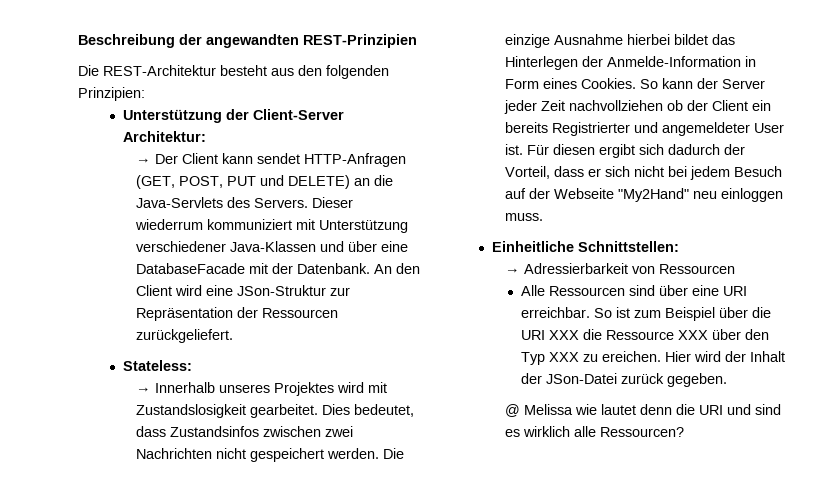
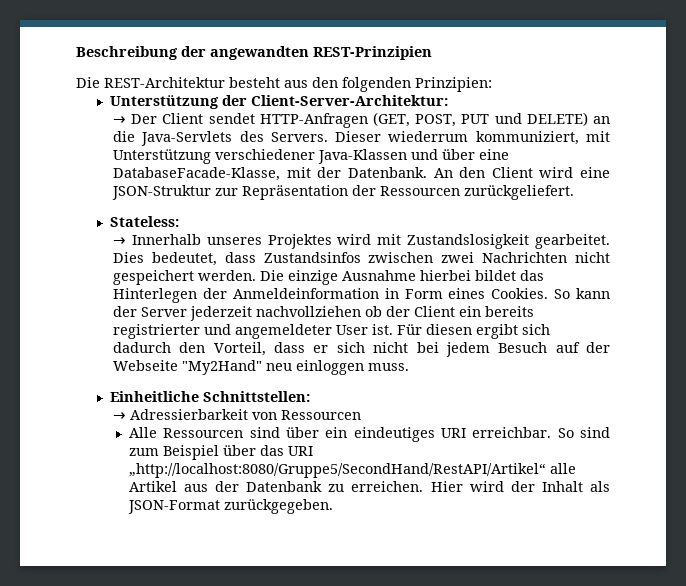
[252,109,344,120] [122,131,206,142] Client-Server Architektur: -> [251,95,449,106] Client-Server-Architektur:
[221,153,253,164] kann -> (204, 118) none
[206,219,292,230] kommuniziert -> [475,131,579,145] kommuniziert,
[135,263,245,274] DatabaseFacade -> [113,167,281,181] DatabaseFacade-Klasse,
[236,285,326,296] JSon-Struktur -> [112,185,212,200] JSON-Struktur
[606,56,741,67] Anmelde-Information -> [232,288,379,299] Anmeldeinformation
[503,100,565,114] jeder Zeit -> [190,306,253,321] jederzeit
[551,122,630,136] Registrierter -> [113,324,201,339] registrierter
[723,144,745,155] der -> [179,342,206,353] den
[691,285,719,296] eine -> [325,427,435,442] ein eindeutiges
[615,307,630,318] ist -> [580,427,610,438] sind
[751,307,771,318] [520,329,769,340] [520,351,785,365] [520,373,727,387] [504,404,781,417] [504,426,684,437] die URI XXX die Ressource XXX über den Typ XXX zu ereichen. Hier wird der Inhalt der JSon-Datei zurück gegeben. // @ Melissa wie lautet denn die URI und sind es wirklich alle Ressourcen? -> [259,445,313,456] [128,463,576,478] [128,481,610,492] [127,499,333,514] das URI „http://localhost:8080/Gruppe5/SecondHand/RestAPI/Artikel“ alle Artikel aus der Datenbank zu erreichen. Hier wird der Inhalt als JSON-Format zurückgegeben.

